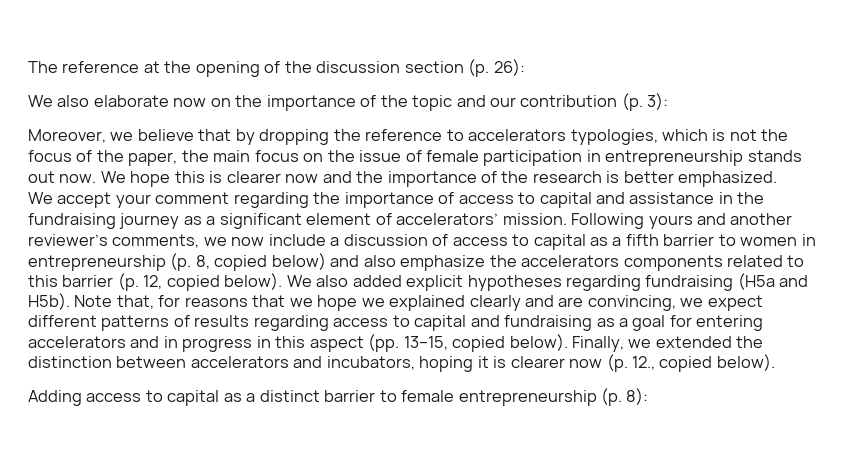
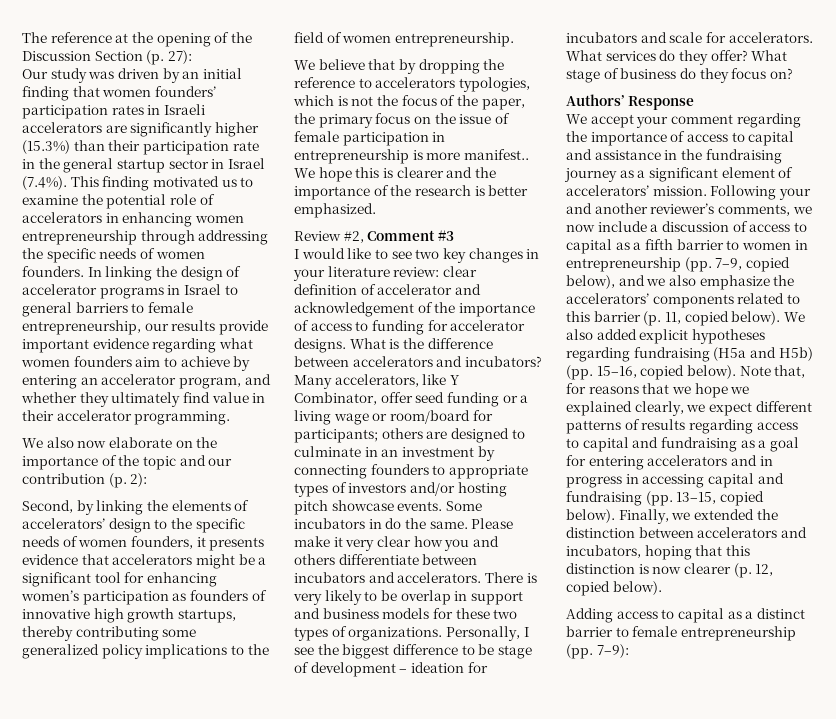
[316,59,525,77] [28,95,207,107] discussion section (p. 26): // We also elaborate now -> [22,50,192,65] [22,68,242,83] [22,86,216,101] [22,104,205,119] [22,122,259,137] [22,140,259,155] [22,158,265,173] [22,176,254,191] [22,194,215,209] [22,212,244,227] [22,230,269,245] [22,248,205,263] [22,266,242,281] [22,284,238,299] [22,302,193,317] [22,320,268,335] [22,338,253,353] [21,356,251,371] [22,374,271,389] [21,392,266,407] [22,410,231,425] [22,437,172,448] Discussion Section (p. 27): // Our study was driven by an initial finding that women founders’ participation rates in Israeli accelerators are significantly higher (15.3%) than their participation rate in the general startup sector in Israel (7.4%). This finding motivated us to examine the potential role of accelerators in enhancing women entrepreneurship through addressing the specific needs of women founders. In linking the design of accelerator programs in Israel to general barriers to female entrepreneurship, our results provide important evidence regarding what women founders aim to achieve by entering an accelerator program, and whether they ultimately find value in their accelerator programming. // We also now elaborate
[647,93,669,110] [28,129,134,143] 3): // Moreover, we -> [130,473,148,487] [22,500,250,515] [22,518,245,533] [22,536,265,551] [22,554,267,569] [22,572,217,587] [21,590,267,605] [22,608,236,623] [22,626,197,641] [22,644,269,659] [294,32,514,47] [294,60,315,70] 2): // Second, by linking the elements of accelerators’ design to the specific needs of women founders, it presents evidence that accelerators might be a significant tool for enhancing women’s participation as founders of innovative high growth startups, thereby contributing some generalized policy implications to the field of women entrepreneurship. // We
[213,150,251,162] main -> [318,114,373,128] primary
[747,150,802,162] [28,171,97,183] stands out now. -> [412,149,529,160] is more manifest..
[285,174,319,183] now -> (444, 172) none
(778, 179) none -> [294,230,454,243] [294,248,540,263] [293,266,477,281] [294,284,481,295] [294,302,535,317] [294,320,526,335] [294,338,493,353] [294,356,542,367] [294,374,460,389] [294,392,529,407] [294,410,493,425] [294,428,525,443] [294,446,495,461] [294,464,528,479] [294,482,507,497] [294,500,482,515] [294,518,514,529] [294,536,499,551] [294,554,478,565] [294,572,537,583] [293,590,523,605] [294,608,518,619] [294,626,529,641] [294,644,532,659] [294,662,488,677] [566,32,813,43] [566,50,788,65] [566,68,793,83] [566,94,694,110] // Review #2, Comment #3 // I would like to see two key changes in your literature review: clear definition of accelerator and acknowledgement of the importance of access to funding for accelerator designs. What is the difference between accelerators and incubators? Many accelerators, like Y Combinator, offer seed funding or a living wage or room/board for participants; others are designed to culminate in an investment by connecting founders to appropriate types of investors and/or hosting pitch showcase events. Some incubators in do the same. Please make it very clear how you and others differentiate between incubators and accelerators. There is very likely to be overlap in support and business models for these two types of organizations. Personally, I see the biggest difference to be stage of development – ideation for incubators and scale for accelerators. What services do they offer? What stage of business do they focus on? // Authors’ Response
[648,215,693,229] yours -> [778,188,811,200] your
[170,253,360,271] (p. 8, copied below) and -> [684,257,790,272] [566,275,666,289] (pp. 7–9, copied below), and we
[521,255,620,267] accelerators -> [566,293,649,304] accelerators’
[143,275,163,289] 12, -> [664,312,681,324] 11,
[28,293,70,310] H5b). -> [778,347,813,361] [566,365,736,380] H5b) (pp. 15–16, copied below).
[469,295,676,311] clearly and are convincing, -> [634,401,684,416] clearly,
[275,336,364,352] this aspect -> [642,473,784,488] [566,491,642,506] accessing capital and fundraising
[477,354,656,372] it is clearer now (p. 12., -> [695,545,750,556] [566,563,774,578] that this distinction is now clearer (p. 12,
[601,388,649,406] (p. 8): -> [566,644,629,659] (pp. 7–9):

